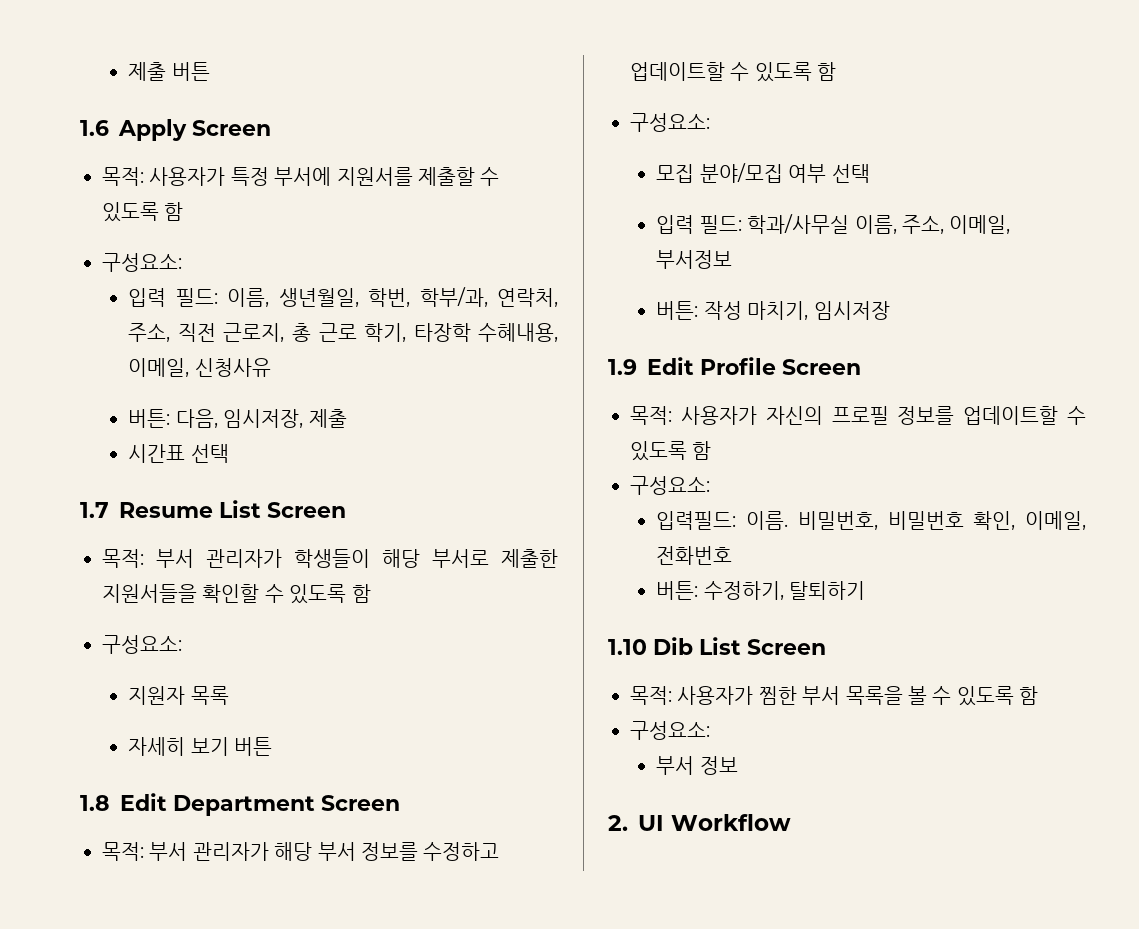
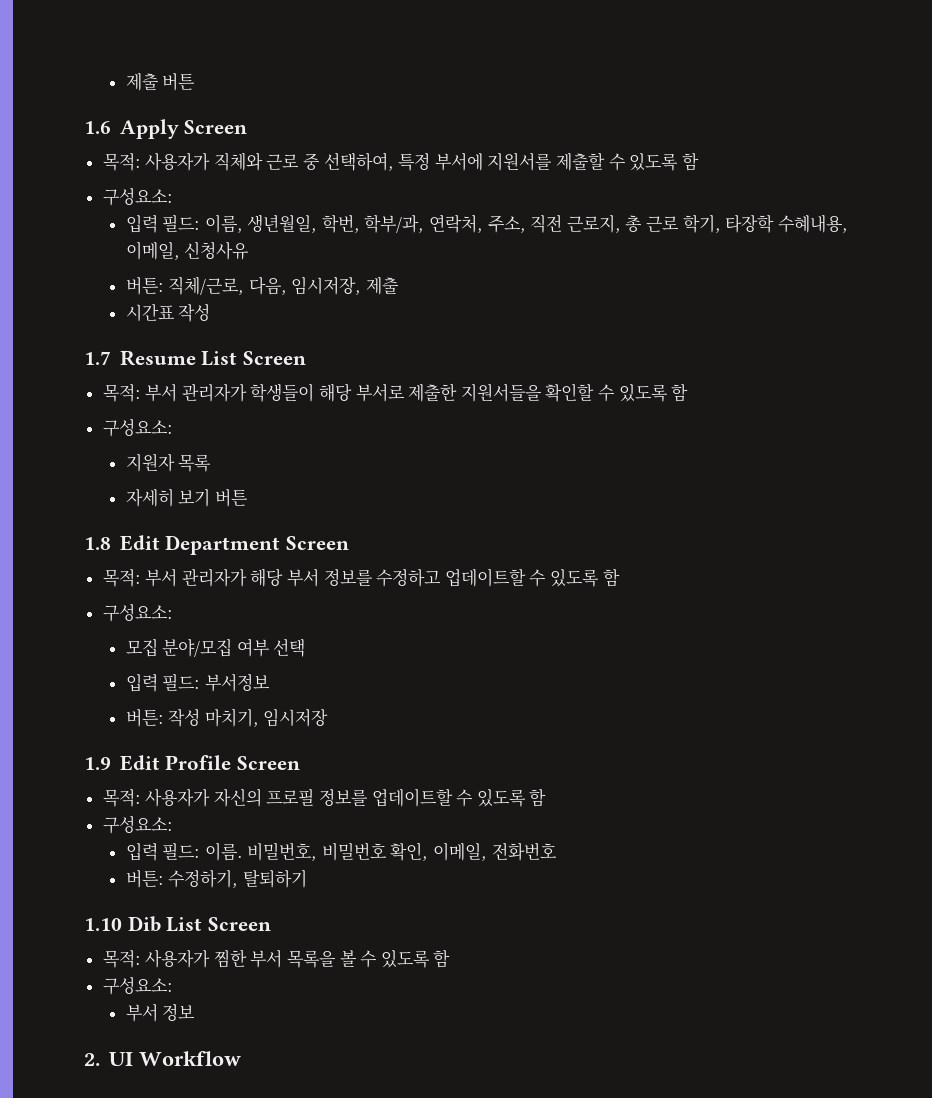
(226, 176) none -> [213,152,394,171] 직체와 근로 중 선택하여,
(171, 418) none -> [168,276,245,295] 직체/근로,
[190,444,229,463] 선택 -> [178,304,211,322] 작성
[747,214,1011,234] 학과/사무실 이름, 주소, 이메일, -> (201, 682) none
[656,511,737,530] 입력필드: -> [125,842,201,861] 입력 필드:

